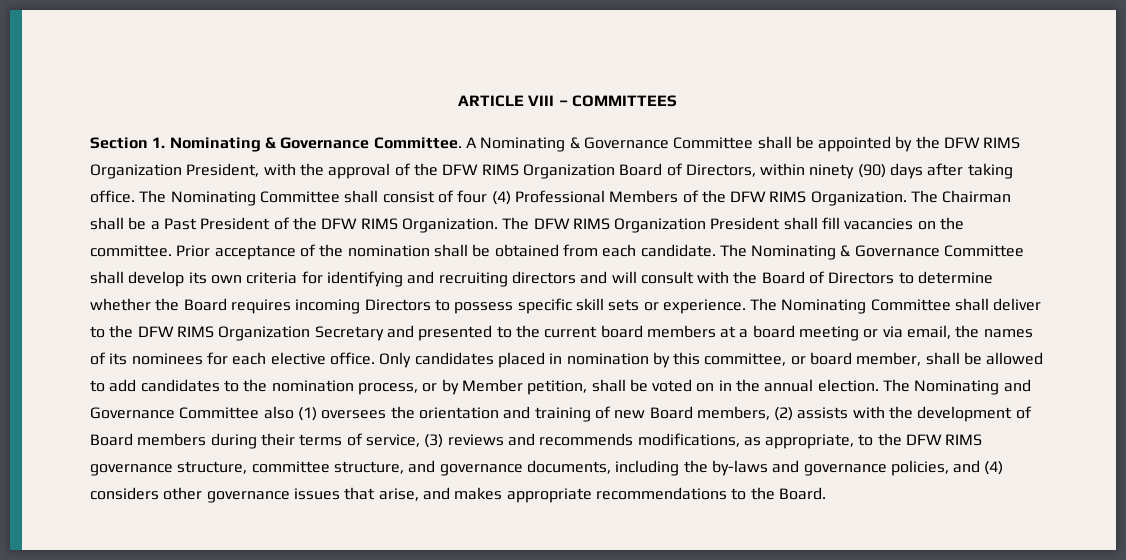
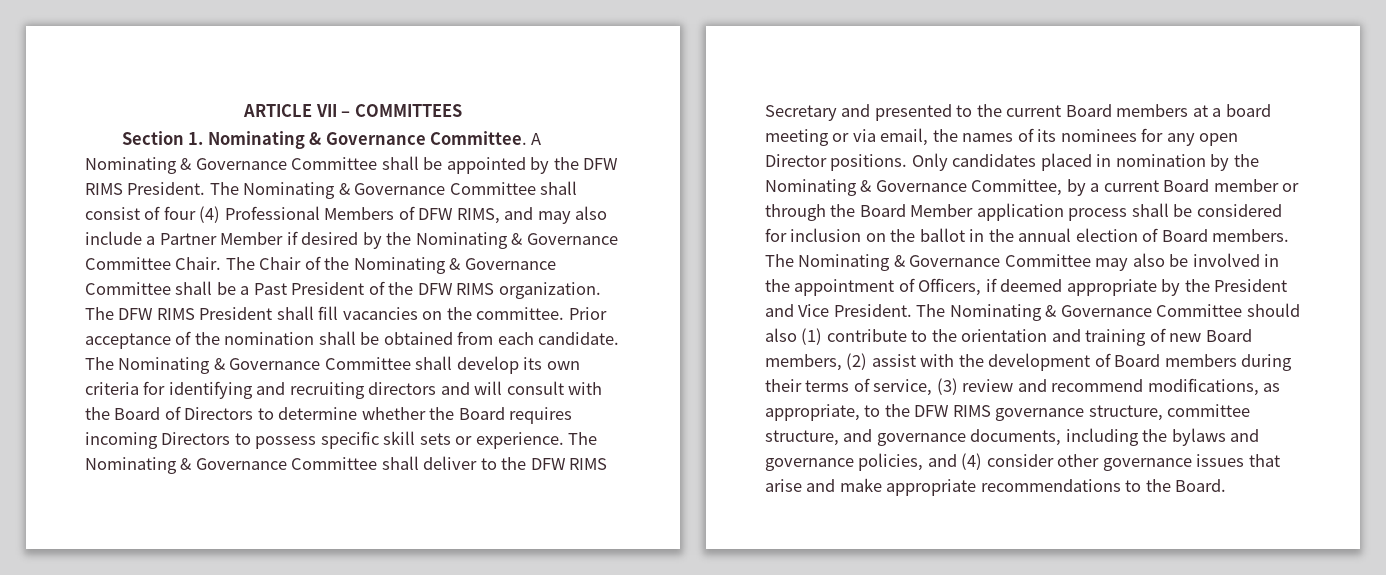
[528,95,555,106] VIII -> [315,104,337,117] VII
[90,163,1013,179] [90,190,256,206] Organization President, with the approval of the DFW RIMS Organization Board of Directors, within ninety (90) days after taking office. The Nominating -> [127,182,446,199] President. The Nominating & Governance
[701,190,1012,206] the DFW RIMS Organization. The Chairman -> [418,206,608,224] [85,231,618,249] [85,256,556,274] [85,282,171,295] DFW RIMS, and may also include a Partner Member if desired by the Nominating & Governance Committee Chair. The Chair of the Nominating & Governance Committee
[401,218,498,233] Organization. -> [498,282,601,299] organization.
[614,218,707,233] Organization -> (195, 314) none
(867, 306) none -> [180,458,287,470] & Governance
[218,326,311,341] Organization -> (608, 464) none
[600,325,643,338] board -> [1065,104,1112,117] Board
[232,352,375,365] each elective office. -> [1166,133,1239,146] [765,154,908,171] any open Director positions.
[673,352,1044,366] [90,379,1031,395] [90,406,387,421] this committee, or board member, shall be allowed to add candidates to the nomination process, or by Member petition, shall be voted on in the annual election. The Nominating and Governance Committee also (1) oversees -> [1233,154,1259,167] [765,179,1300,196] [765,203,1282,221] [765,228,1290,242] [765,253,1280,271] [765,278,1288,296] [765,303,1300,321] [765,328,928,345] the Nominating & Governance Committee, by a current Board member or through the Board Member application process shall be considered for inclusion on the ballot in the annual election of Board members. The Nominating & Governance Committee may also be involved in the appointment of Officers, if deemed appropriate by the President and Vice President. The Nominating & Governance Committee should also (1) contribute to
[797,407,849,419] assists -> [871,354,916,367] assist
[447,433,634,446] reviews and recommends -> [962,379,1144,392] review and recommend
[711,460,768,476] by-laws -> [1171,428,1226,446] bylaws
[90,487,159,500] considers -> [986,454,1054,467] consider
[378,487,503,501] arise, and makes -> [765,478,882,492] arise and make

